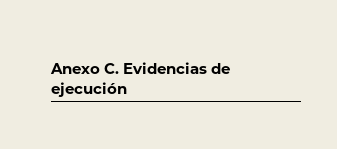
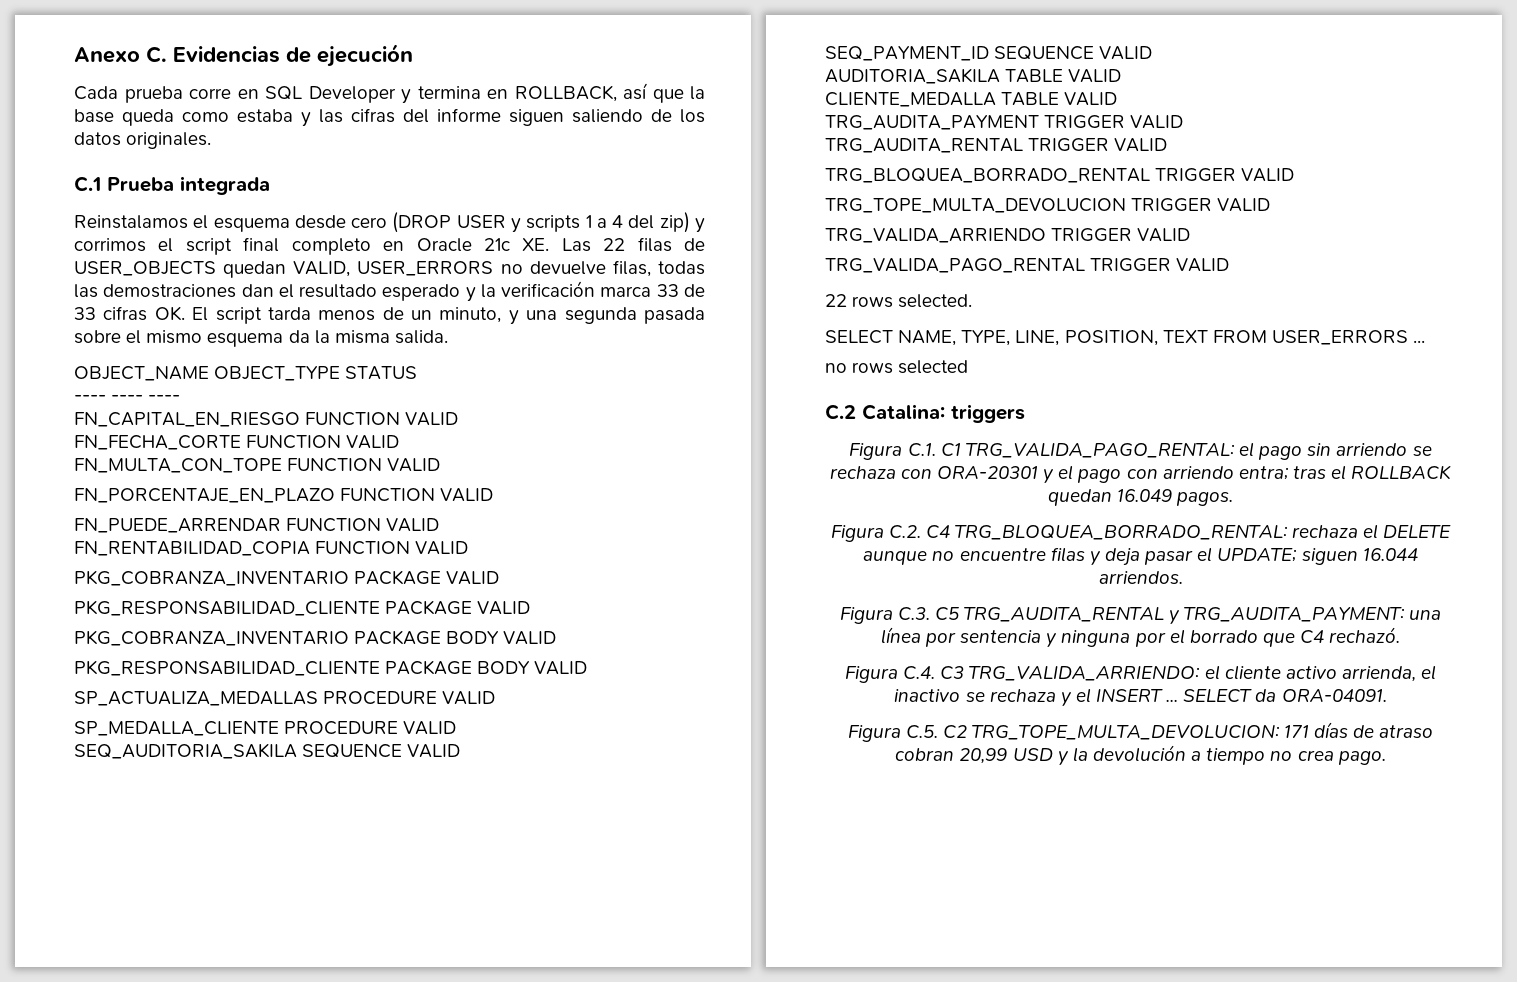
(127, 89) none -> [74,83,705,104] [74,108,705,127] [74,132,212,149] [74,176,270,195] [74,212,706,233] [74,237,705,255] [74,260,705,278] [74,281,705,302] [74,306,705,325] [74,330,448,347] [74,366,418,381] [74,395,181,402] [74,412,459,427] [74,435,400,450] [74,458,441,473] [74,488,494,503] [74,518,440,533] [74,541,469,556] [74,570,500,586] [74,600,531,616] [74,630,557,646] [74,660,588,676] [74,691,496,706] [74,721,457,736] [74,743,461,759] [825,46,1153,61] [825,68,1122,84] [825,92,1118,107] [825,115,1184,130] [825,138,1168,153] [825,168,1295,183] [825,198,1271,213] [825,228,1191,243] [825,258,1230,273] [825,294,973,308] [825,330,1426,346] [825,360,969,374] [825,404,1025,423] [849,442,1432,460] [829,465,1452,484] [1047,489,1234,506] [830,524,1452,542] [863,547,1418,566] [1098,571,1183,584] [839,606,1442,625] [880,627,1401,648] [844,665,1437,683] [894,688,1387,707] [847,722,1434,742] [895,745,1386,766] // Cada prueba corre en SQL Developer y termina en ROLLBACK, así que la base queda como estaba y las cifras del informe siguen saliendo de los datos originales. // C.1 Prueba integrada // Reinstalamos el esquema desde cero (DROP USER y scripts 1 a 4 del zip) y corrimos el script final completo en Oracle 21c XE. Las 22 filas de USER_OBJECTS quedan VALID, USER_ERRORS no devuelve filas, todas las demostraciones dan el resultado esperado y la verificación marca 33 de 33 cifras OK. El script tarda menos de un minuto, y una segunda pasada sobre el mismo esquema da la misma salida. // OBJECT_NAME OBJECT_TYPE STATUS // ---- ---- ---- // FN_CAPITAL_EN_RIESGO FUNCTION VALID // FN_FECHA_CORTE FUNCTION VALID // FN_MULTA_CON_TOPE FUNCTION VALID // FN_PORCENTAJE_EN_PLAZO FUNCTION VALID // FN_PUEDE_ARRENDAR FUNCTION VALID // FN_RENTABILIDAD_COPIA FUNCTION VALID // PKG_COBRANZA_INVENTARIO PACKAGE VALID // PKG_RESPONSABILIDAD_CLIENTE PACKAGE VALID // PKG_COBRANZA_INVENTARIO PACKAGE BODY VALID // PKG_RESPONSABILIDAD_CLIENTE PACKAGE BODY VALID // SP_ACTUALIZA_MEDALLAS PROCEDURE VALID // SP_MEDALLA_CLIENTE PROCEDURE VALID // SEQ_AUDITORIA_SAKILA SEQUENCE VALID // SEQ_PAYMENT_ID SEQUENCE VALID // AUDITORIA_SAKILA TABLE VALID // CLIENTE_MEDALLA TABLE VALID // TRG_AUDITA_PAYMENT TRIGGER VALID // TRG_AUDITA_RENTAL TRIGGER VALID // TRG_BLOQUEA_BORRADO_RENTAL TRIGGER VALID // TRG_TOPE_MULTA_DEVOLUCION TRIGGER VALID // TRG_VALIDA_ARRIENDO TRIGGER VALID // TRG_VALIDA_PAGO_RENTAL TRIGGER VALID // 22 rows selected. // SELECT NAME, TYPE, LINE, POSITION, TEXT FROM USER_ERRORS ... // no rows selected // C.2 Catalina: triggers // Figura C.1. C1 TRG_VALIDA_PAGO_RENTAL: el pago sin arriendo se rechaza con ORA-20301 y el pago con arriendo entra; tras el ROLLBACK quedan 16.049 pagos. // Figura C.2. C4 TRG_BLOQUEA_BORRADO_RENTAL: rechaza el DELETE aunque no encuentre filas y deja pasar el UPDATE; siguen 16.044 arriendos. // Figura C.3. C5 TRG_AUDITA_RENTAL y TRG_AUDITA_PAYMENT: una línea por sentencia y ninguna por el borrado que C4 rechazó. // Figura C.4. C3 TRG_VALIDA_ARRIENDO: el cliente activo arrienda, el inactivo se rechaza y el INSERT ... SELECT da ORA-04091. // Figura C.5. C2 TRG_TOPE_MULTA_DEVOLUCION: 171 días de atraso cobran 20,99 USD y la devolución a tiempo no crea pago.

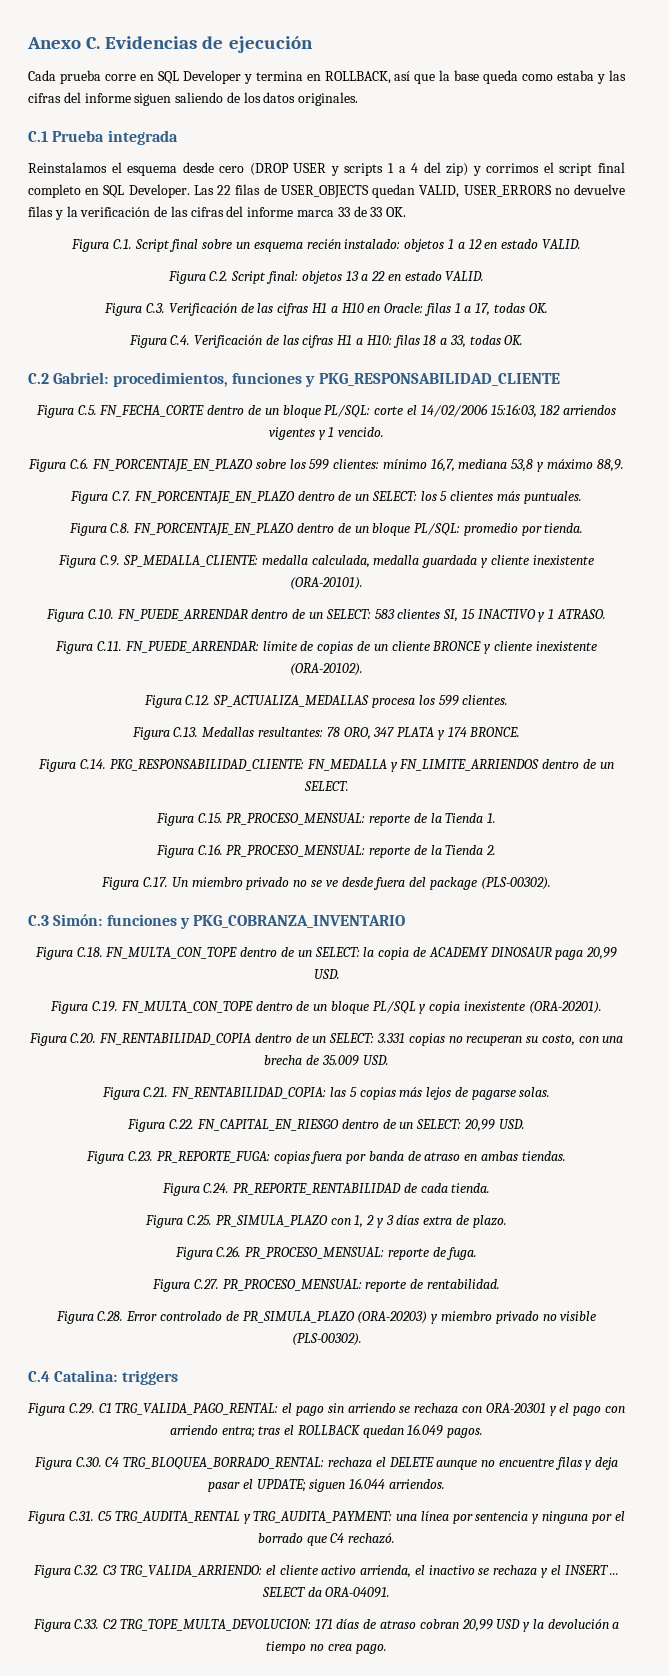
[416,238,550,252] Oracle 21c XE. -> [103,184,190,198] SQL Developer.
[612,260,705,277] [74,281,705,302] [74,306,705,325] [74,330,448,347] [74,366,418,381] [74,395,181,402] [74,412,459,427] [74,435,400,450] [74,458,441,473] [74,488,494,503] [74,518,440,533] [74,541,469,556] [74,570,500,586] [74,600,531,616] [74,630,557,646] [74,660,588,676] [74,691,496,706] [74,721,457,736] [74,743,461,759] [825,46,1153,61] [825,68,1122,84] [825,92,1118,107] [825,115,1184,130] [825,138,1168,153] [825,168,1295,183] [825,198,1271,213] [825,228,1191,243] [825,258,1230,273] [825,294,973,308] [825,330,1426,346] [825,360,969,374] [825,404,856,420] filas, todas las demostraciones dan el resultado esperado y la verificación marca 33 de 33 cifras OK. El script tarda menos de un minuto, y una segunda pasada sobre el mismo esquema da la misma salida. // OBJECT_NAME OBJECT_TYPE STATUS // ---- ---- ---- // FN_CAPITAL_EN_RIESGO FUNCTION VALID // FN_FECHA_CORTE FUNCTION VALID // FN_MULTA_CON_TOPE FUNCTION VALID // FN_PORCENTAJE_EN_PLAZO FUNCTION VALID // FN_PUEDE_ARRENDAR FUNCTION VALID // FN_RENTABILIDAD_COPIA FUNCTION VALID // PKG_COBRANZA_INVENTARIO PACKAGE VALID // PKG_RESPONSABILIDAD_CLIENTE PACKAGE VALID // PKG_COBRANZA_INVENTARIO PACKAGE BODY VALID // PKG_RESPONSABILIDAD_CLIENTE PACKAGE BODY VALID // SP_ACTUALIZA_MEDALLAS PROCEDURE VALID // SP_MEDALLA_CLIENTE PROCEDURE VALID // SEQ_AUDITORIA_SAKILA SEQUENCE VALID // SEQ_PAYMENT_ID SEQUENCE VALID // AUDITORIA_SAKILA TABLE VALID // CLIENTE_MEDALLA TABLE VALID // TRG_AUDITA_PAYMENT TRIGGER VALID // TRG_AUDITA_RENTAL TRIGGER VALID // TRG_BLOQUEA_BORRADO_RENTAL TRIGGER VALID // TRG_TOPE_MULTA_DEVOLUCION TRIGGER VALID // TRG_VALIDA_ARRIENDO TRIGGER VALID // TRG_VALIDA_PAGO_RENTAL TRIGGER VALID // 22 rows selected. // SELECT NAME, TYPE, LINE, POSITION, TEXT FROM USER_ERRORS ... // no rows selected // C.2 -> [28,206,407,220] [71,239,581,252] [167,271,485,284] [104,303,548,316] [128,335,524,348] [28,372,560,387] [35,404,617,418] [268,427,385,440] [28,458,624,472] [70,491,582,504] [68,523,584,536] [58,555,594,568] [290,577,363,590] [46,609,606,622] [55,641,597,654] [290,663,363,676] [143,695,509,708] [131,727,521,740] [38,759,614,772] [303,781,349,791] [155,813,497,826] [155,844,497,858] [101,877,551,890] [28,914,406,929] [34,947,618,960] [313,969,340,979] [50,1001,602,1014] [28,1033,624,1046] [264,1055,389,1066] [101,1087,551,1100] [127,1119,525,1132] [86,1151,566,1164] [161,1183,491,1196] [145,1215,507,1228] [174,1246,478,1260] [152,1279,500,1292] [55,1311,597,1324] [291,1333,362,1346] [28,1371,50,1382] filas y la verificación de las cifras del informe marca 33 de 33 OK. // Figura C.1. Script final sobre un esquema recién instalado: objetos 1 a 12 en estado VALID. // Figura C.2. Script final: objetos 13 a 22 en estado VALID. // Figura C.3. Verificación de las cifras H1 a H10 en Oracle: filas 1 a 17, todas OK. // Figura C.4. Verificación de las cifras H1 a H10: filas 18 a 33, todas OK. // C.2 Gabriel: procedimientos, funciones y PKG_RESPONSABILIDAD_CLIENTE // Figura C.5. FN_FECHA_CORTE dentro de un bloque PL/SQL: corte el 14/02/2006 15:16:03, 182 arriendos vigentes y 1 vencido. // Figura C.6. FN_PORCENTAJE_EN_PLAZO sobre los 599 clientes: mínimo 16,7, mediana 53,8 y máximo 88,9. // Figura C.7. FN_PORCENTAJE_EN_PLAZO dentro de un SELECT: los 5 clientes más puntuales. // Figura C.8. FN_PORCENTAJE_EN_PLAZO dentro de un bloque PL/SQL: promedio por tienda. // Figura C.9. SP_MEDALLA_CLIENTE: medalla calculada, medalla guardada y cliente inexistente (ORA-20101). // Figura C.10. FN_PUEDE_ARRENDAR dentro de un SELECT: 583 clientes SI, 15 INACTIVO y 1 ATRASO. // Figura C.11. FN_PUEDE_ARRENDAR: límite de copias de un cliente BRONCE y cliente inexistente (ORA-20102). // Figura C.12. SP_ACTUALIZA_MEDALLAS procesa los 599 clientes. // Figura C.13. Medallas resultantes: 78 ORO, 347 PLATA y 174 BRONCE. // Figura C.14. PKG_RESPONSABILIDAD_CLIENTE: FN_MEDALLA y FN_LIMITE_ARRIENDOS dentro de un SELECT. // Figura C.15. PR_PROCESO_MENSUAL: reporte de la Tienda 1. // Figura C.16. PR_PROCESO_MENSUAL: reporte de la Tienda 2. // Figura C.17. Un miembro privado no se ve desde fuera del package (PLS-00302). // C.3 Simón: funciones y PKG_COBRANZA_INVENTARIO // Figura C.18. FN_MULTA_CON_TOPE dentro de un SELECT: la copia de ACADEMY DINOSAUR paga 20,99 USD. // Figura C.19. FN_MULTA_CON_TOPE dentro de un bloque PL/SQL y copia inexistente (ORA-20201). // Figura C.20. FN_RENTABILIDAD_COPIA dentro de un SELECT: 3.331 copias no recuperan su costo, con una brecha de 35.009 USD. // Figura C.21. FN_RENTABILIDAD_COPIA: las 5 copias más lejos de pagarse solas. // Figura C.22. FN_CAPITAL_EN_RIESGO dentro de un SELECT: 20,99 USD. // Figura C.23. PR_REPORTE_FUGA: copias fuera por banda de atraso en ambas tiendas. // Figura C.24. PR_REPORTE_RENTABILIDAD de cada tienda. // Figura C.25. PR_SIMULA_PLAZO con 1, 2 y 3 días extra de plazo. // Figura C.26. PR_PROCESO_MENSUAL: reporte de fuga. // Figura C.27. PR_PROCESO_MENSUAL: reporte de rentabilidad. // Figura C.28. Error controlado de PR_SIMULA_PLAZO (ORA-20203) y miembro privado no visible (PLS-00302). // C.4
[907,443,936,456] C.1. -> [68,1403,95,1414] C.29.
[888,525,921,538] C.2. -> [75,1457,102,1467] C.30.
[897,607,930,620] C.3. -> [69,1511,95,1521] C.31.
[903,666,936,679] C.4. -> [74,1565,100,1575] C.32.
[905,725,938,738] C.5. -> [74,1619,100,1629] C.33.

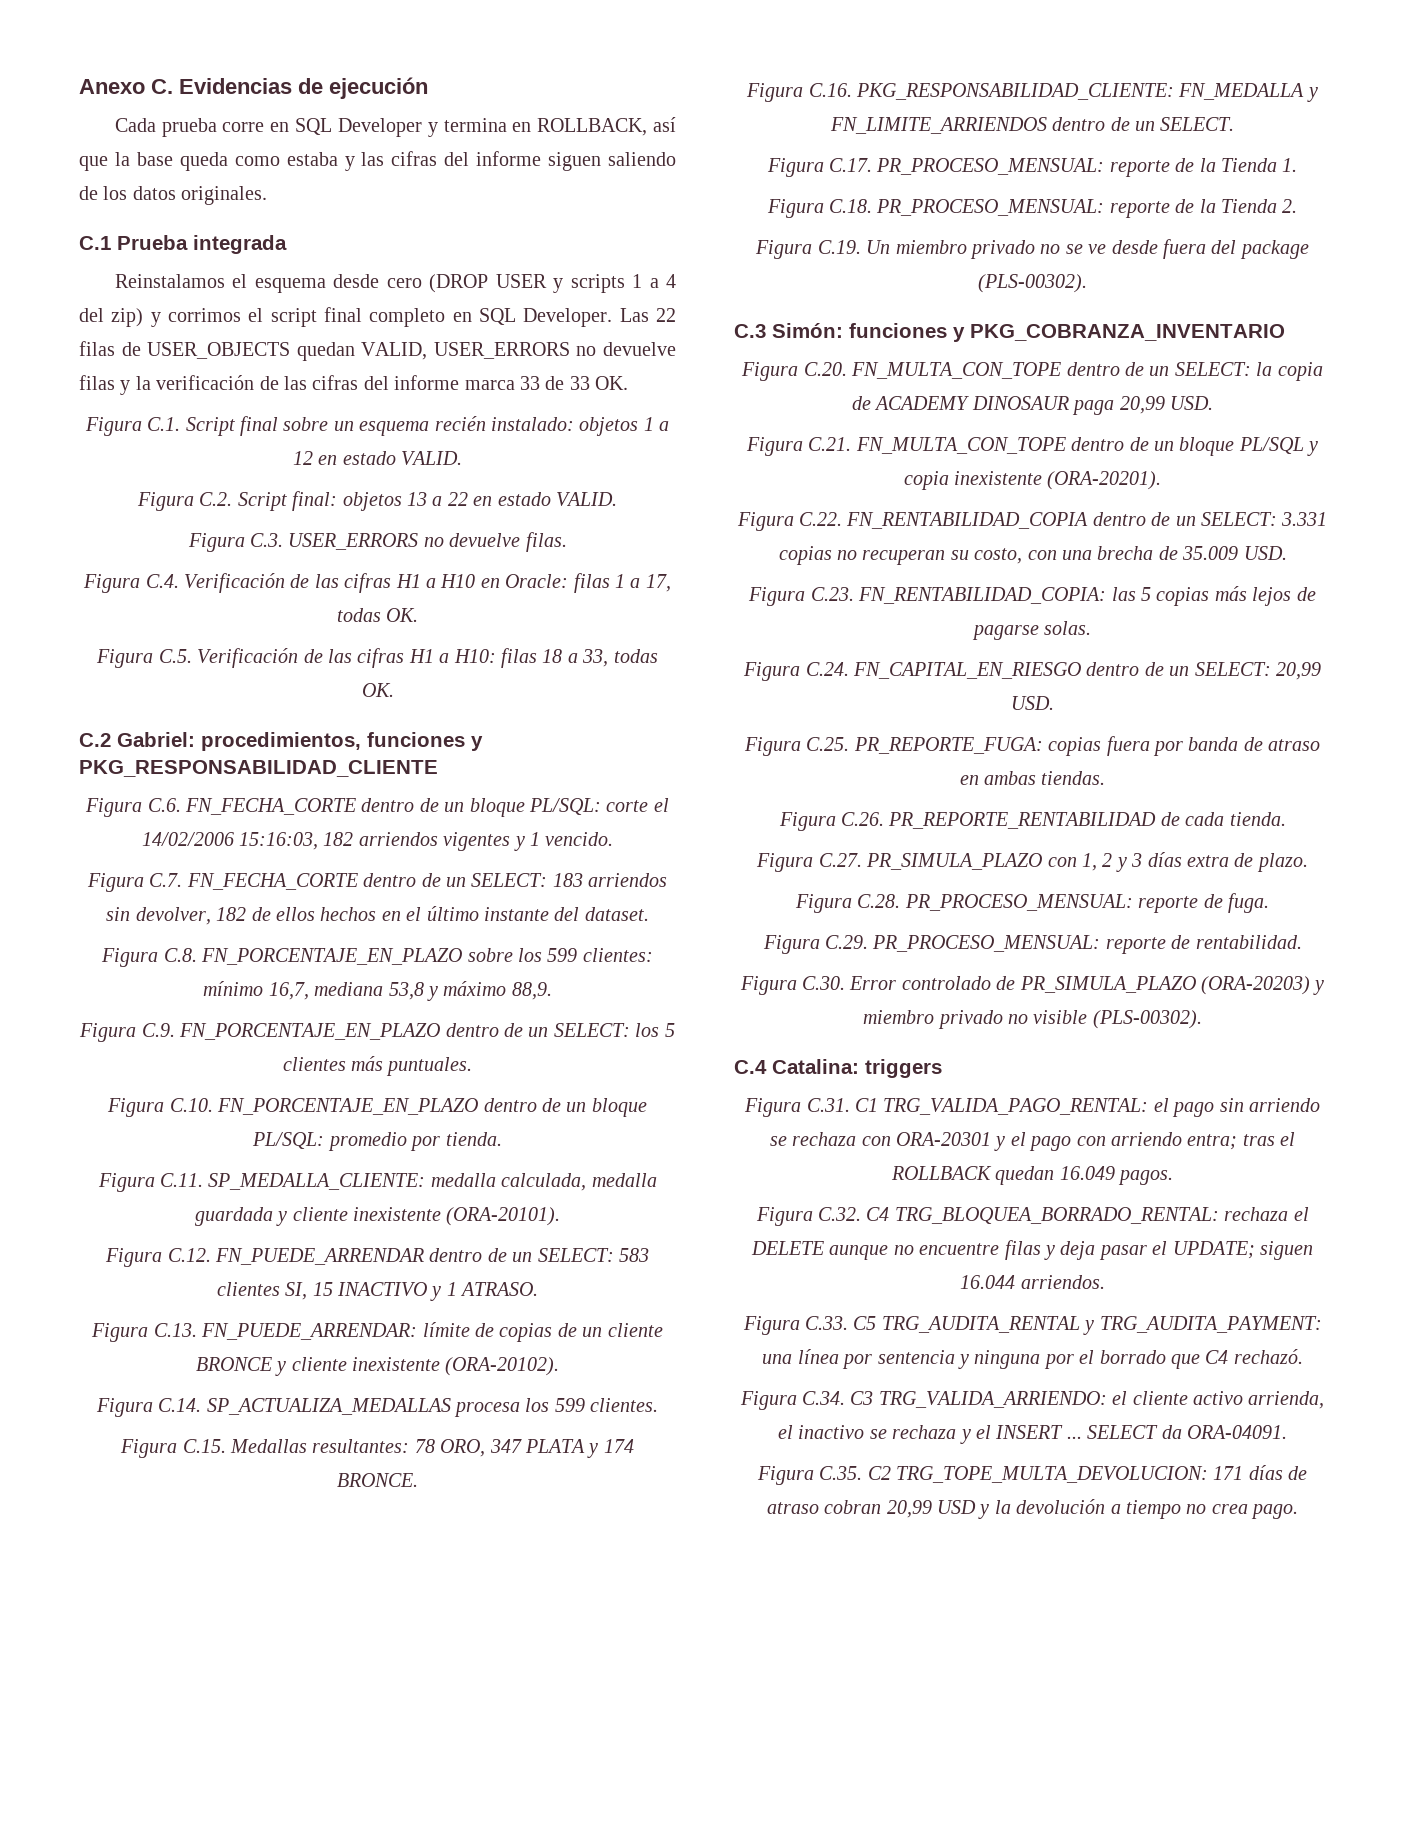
(166, 308) none -> [288,532,567,552] [83,574,179,593] USER_ERRORS no devuelve filas. // Figura C.4.
[170,335,191,345] C.4. -> [158,649,192,663] C.5.
[77,405,97,415] C.5. -> [147,798,181,812] C.6.
[70,458,90,469] C.6. -> [149,873,668,890] [106,906,649,925] [101,948,197,967] C.7. FN_FECHA_CORTE dentro de un SELECT: 183 arriendos sin devolver, 182 de ellos hechos en el último instante del dataset. // Figura C.8.
[111,491,131,501] C.7. -> [141,1023,175,1037] C.9.
[110,523,131,533] C.8. -> [169,1098,213,1112] C.10.
[100,555,121,566] C.9. -> [159,1173,203,1187] C.11.
[87,609,114,619] C.10. -> [167,1248,211,1262] C.12.
[97,641,123,651] C.11. -> [153,1323,197,1337] C.13.
[185,695,211,705] C.12. -> [158,1398,202,1412] C.14.
[173,727,199,737] C.13. -> [182,1439,226,1453] C.15.
[80,759,107,769] C.14. -> [808,83,852,97] C.16.
[197,813,223,823] C.15. -> [829,158,872,172] C.17.
[197,844,223,855] C.16. -> [829,199,872,213] C.18.
[143,877,169,887] C.17. -> [817,240,861,254] C.19.
[76,947,103,957] C.18. -> [803,362,847,376] C.20.
[91,1001,118,1012] C.19. -> [808,437,852,451] C.21.
[70,1033,97,1043] C.20. -> [799,512,842,526] C.22.
[143,1087,169,1097] C.21. -> [810,587,854,601] C.23.
[169,1119,195,1129] C.22. -> [805,662,849,676] C.24.
[127,1151,153,1161] C.23. -> [806,737,850,751] C.25.
[203,1183,230,1193] C.24. -> [840,812,884,826] C.26.
[186,1215,212,1225] C.25. -> [818,853,862,867] C.27.
[216,1246,242,1257] C.26. -> [857,894,901,908] C.28.
[193,1279,219,1289] C.27. -> [824,935,868,949] C.29.
[97,1311,124,1321] C.28. -> [802,976,845,990] C.30.
[68,1403,95,1414] C.29. -> [806,1098,850,1112] C.31.
[75,1457,102,1467] C.30. -> [817,1207,861,1221] C.32.
[69,1511,95,1521] C.31. -> [804,1316,848,1330] C.33.
[74,1565,100,1575] C.32. -> [802,1391,845,1405] C.34.
[74,1619,100,1629] C.33. -> [819,1466,863,1480] C.35.

